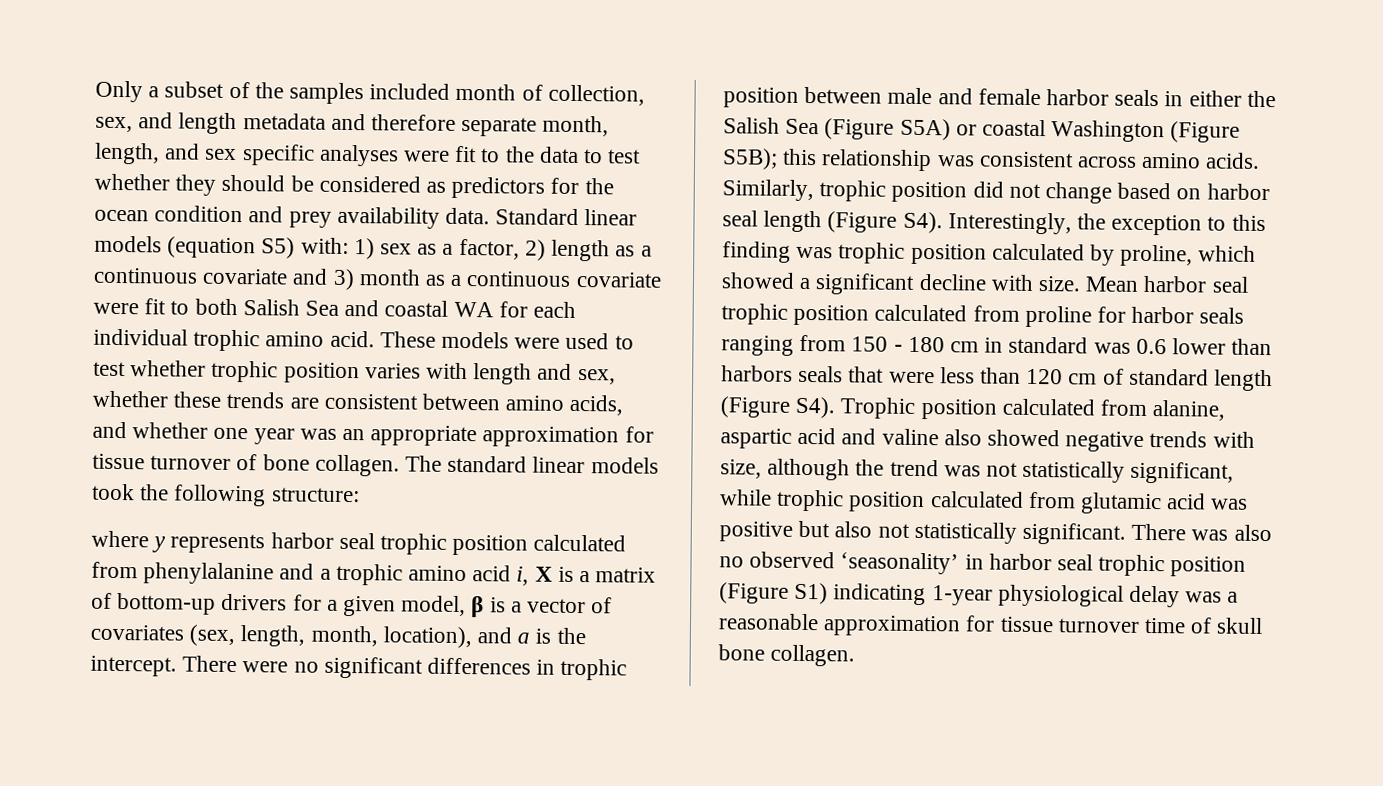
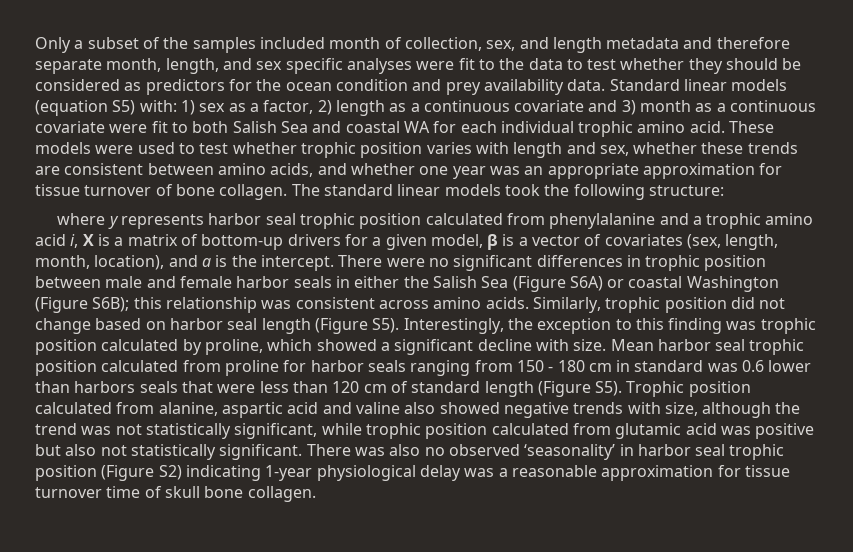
[899,118,951,141] S5A) -> [569,276,603,291] S6A)
[722,148,778,170] S5B); -> [92,297,130,312] S6B);
[902,211,943,234] S4). -> [372,318,400,333] S5).
[795,396,836,419] S4). -> [595,381,623,396] S5).
[794,582,829,605] S1) -> [158,465,182,480] S2)

